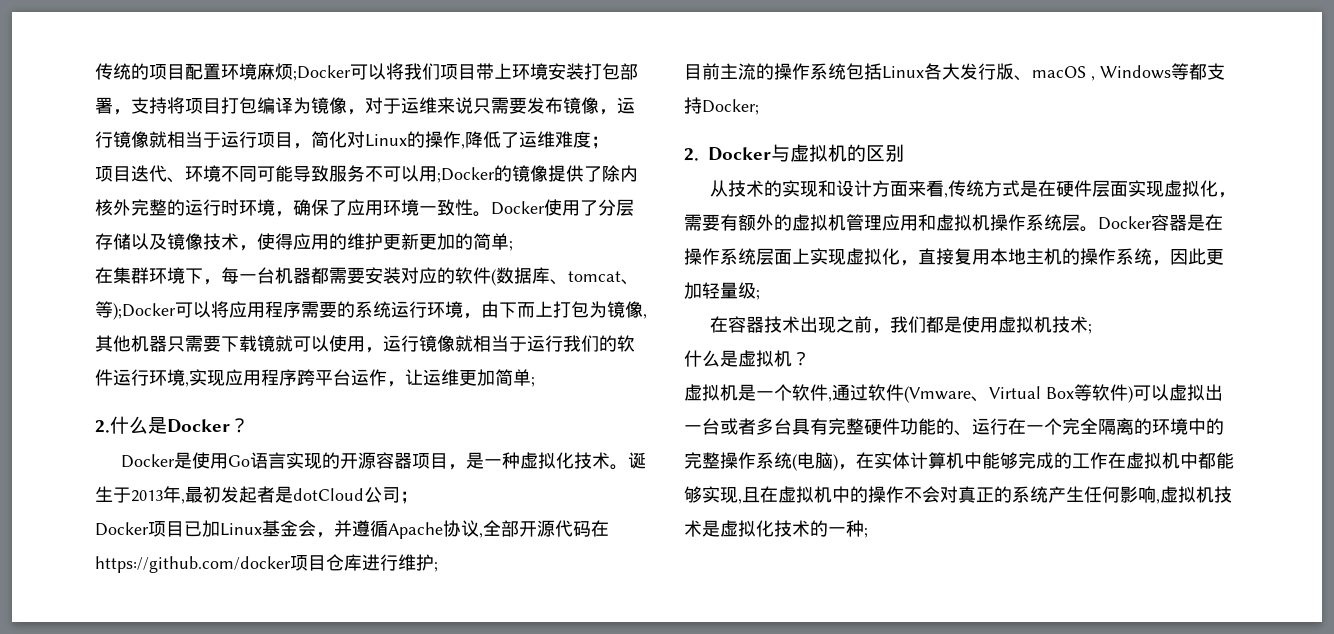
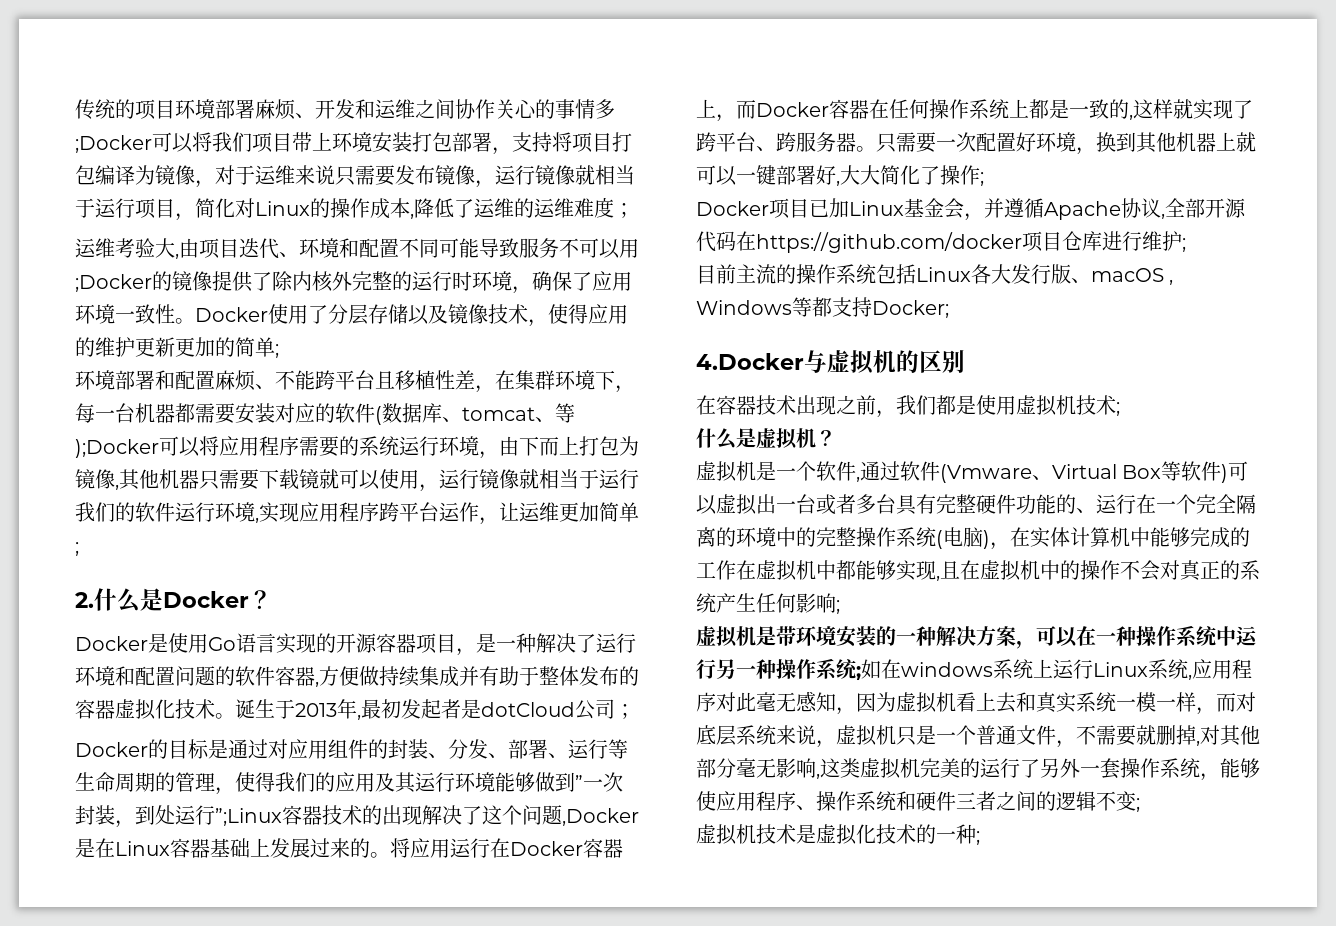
[185,63,293,80] 配置环境麻烦 -> [175,99,615,120] 环境部署麻烦、开发和运维之间协作关心的事情多
(461, 139) none -> [370,198,410,219] 成本
(555, 139) none -> [514,198,574,218] 的运维
(609, 142) none -> [75,238,199,259] 运维考验大,由
(221, 173) none -> [339,238,399,258] 和配置
(513, 245) none -> [75,370,495,393] 环境部署和配置麻烦、不能跨平台且移植性差，
(520, 460) none -> [536,633,636,653] [75,666,639,687] [75,699,115,719] 解决了运行环境和配置问题的软件容器,方便做持续集成并有助于整体发布的容器
(418, 497) none -> [75,739,628,759] [75,772,623,795] [75,805,639,828] [75,838,623,858] [696,99,1253,122] [696,132,1256,155] [696,165,984,186] // Docker的目标是通过对应用组件的封装、分发、部署、运行等生命周期的管理，使得我们的应用及其运行环境能够做到”一次封装，到处运行”;Linux容器技术的出现解决了这个问题,Docker是在Linux容器基础上发展过来的。将应用运行在Docker容器上，而Docker容器在任何操作系统上都是一致的,这样就实现了跨平台、跨服务器。只需要一次配置好环境，换到其他机器上就可以一键部署好,大大简化了操作;
[684,147,771,161] 2. Docker -> [696,353,804,370] 4.Docker
[709,180,1236,198] [684,214,1223,232] [684,248,1224,266] [684,282,760,300] // 从技术的实现和设计方面来看,传统方式是在硬件层面实现虚拟化，需要有额外的虚拟机管理应用和虚拟机操作系统层。Docker容器是在操作系统层面上实现虚拟化，直接复用本地主机的操作系统，因此更加轻量级; -> (965, 361) none
[1156,499,1160,504] , -> [836,600,840,614] [696,625,1258,649] [696,658,1252,681] [696,691,1256,715] [696,725,1260,748] [696,758,1260,781] [696,791,1140,812] ; // 虚拟机是带环境安装的一种解决方案，可以在一种操作系统中运行另一种操作系统;如在windows系统上运行Linux系统,应用程序对此毫无感知，因为虚拟机看上去和真实系统一模一样，而对底层系统来说，虚拟机只是一个普通文件，不需要就删掉,对其他部分毫无影响,这类虚拟机完美的运行了另外一套操作系统，能够使应用程序、操作系统和硬件三者之间的逻辑不变; //

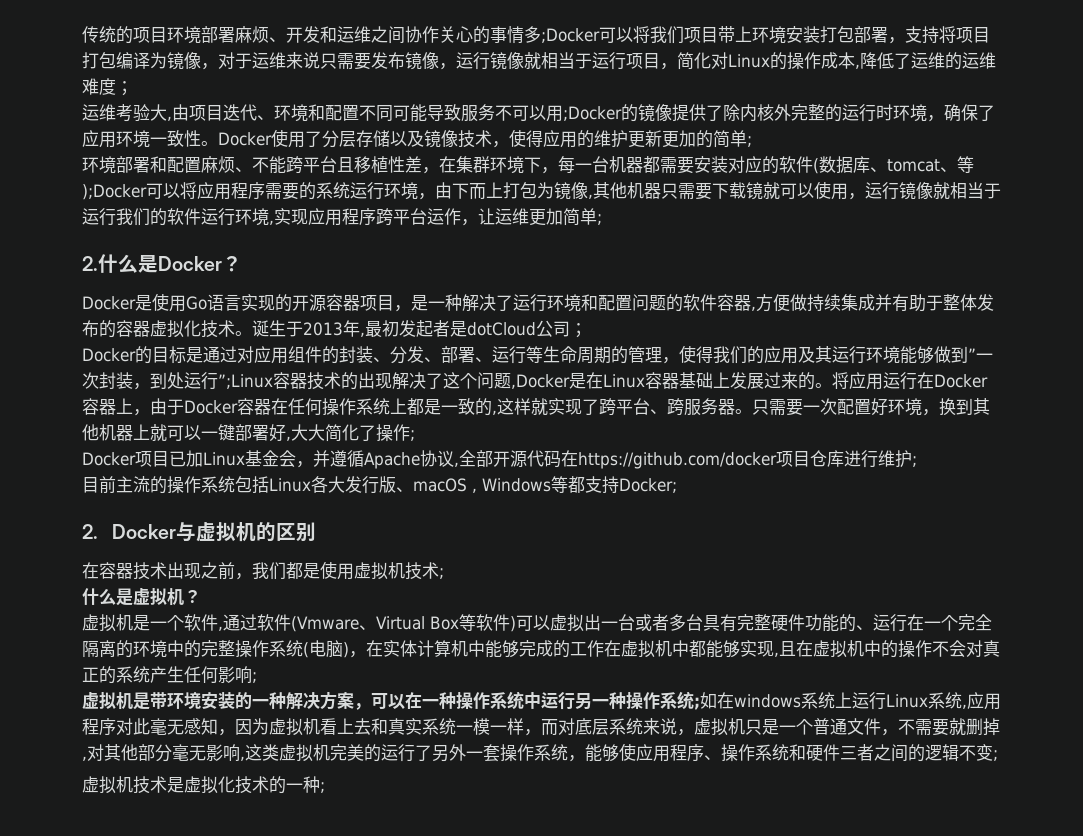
[736,100,756,119] 而 -> [150,398,184,415] 由于
[696,353,804,370] 4.Docker -> [82,524,176,539] 2. Docker

